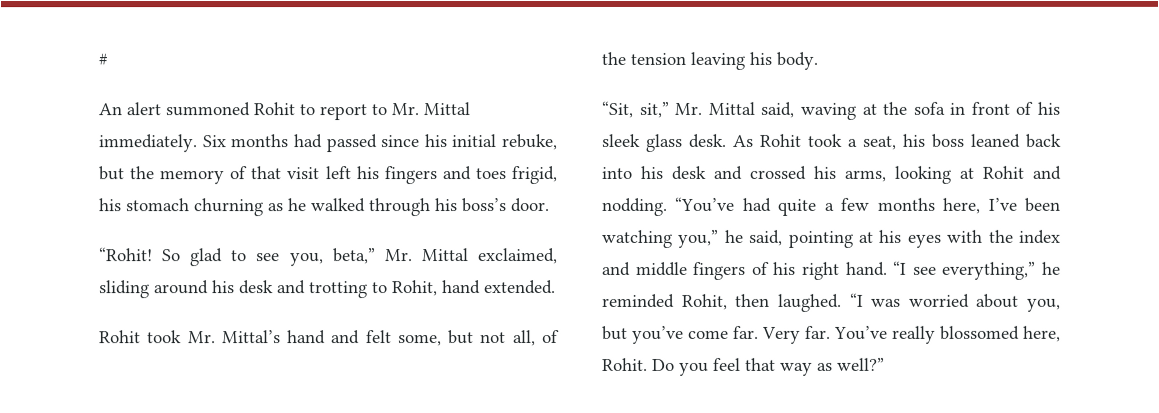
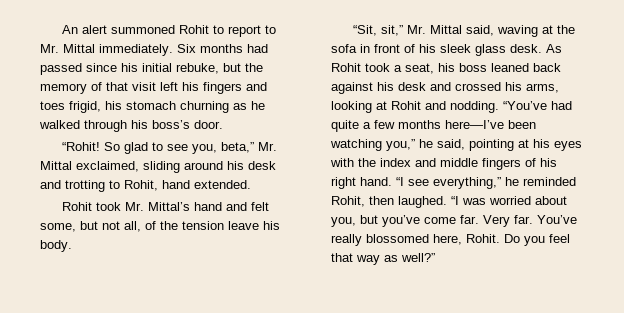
[98,53,108,66] # // -> (62, 29) none
[690,51,745,70] leaving -> [228,221,259,230] leave
[601,166,632,179] into -> [331,82,373,94] against
[942,197,1018,214] here, I’ve -> [445,120,504,129] here—I’ve

